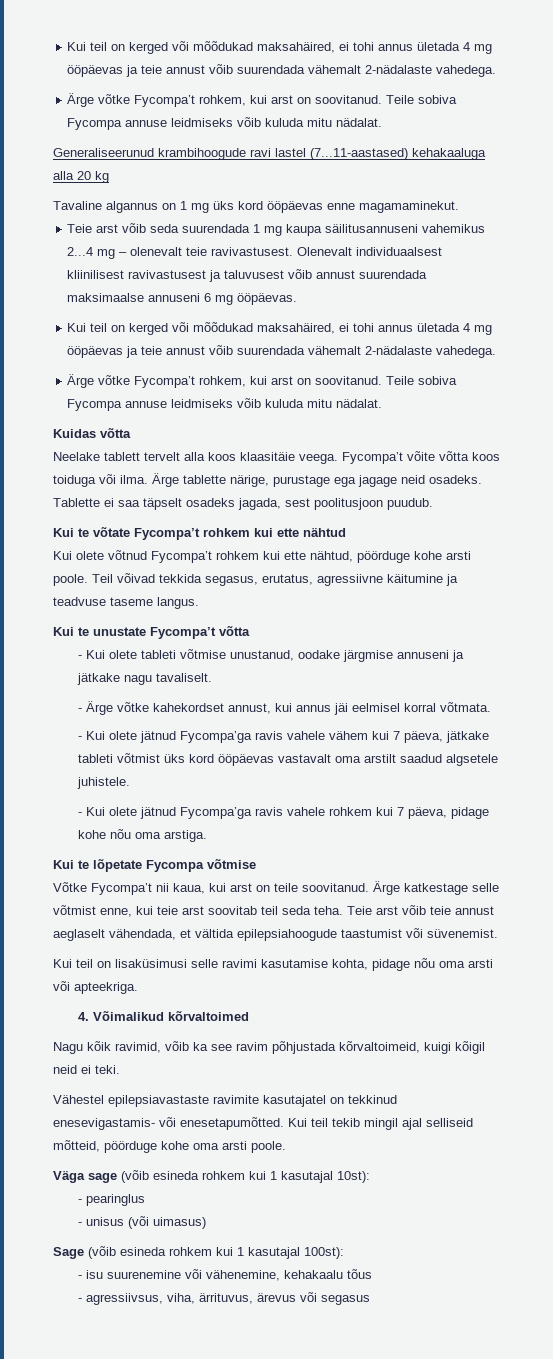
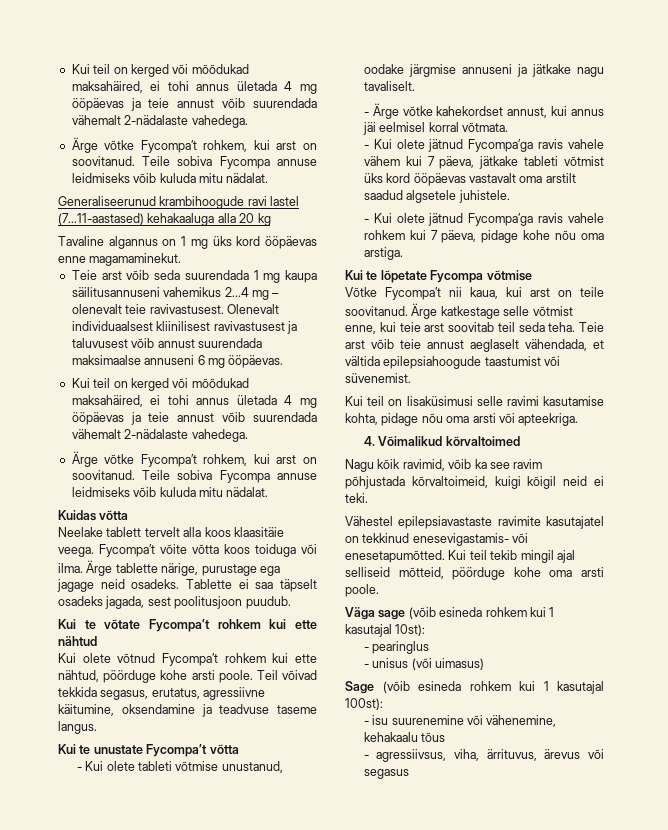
[387,574,443,583] käitumine -> [58,704,195,716] käitumine, oksendamine

